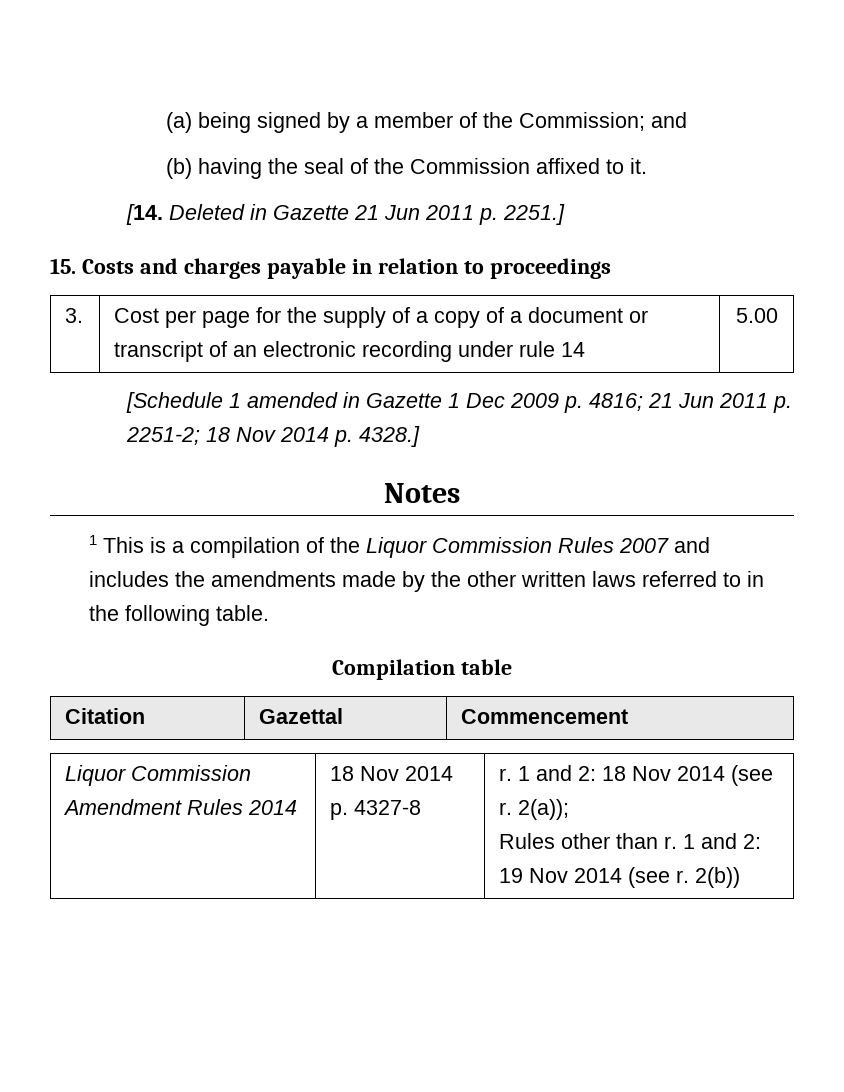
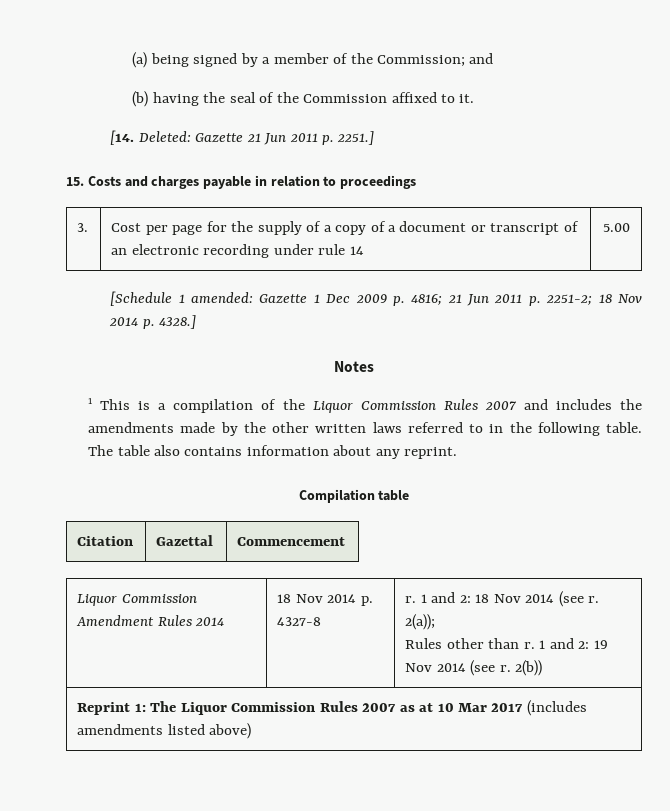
[169,204,268,220] Deleted in -> [138,131,191,142] Deleted:
[247,392,361,408] amended in -> [191,292,254,303] amended:
(269, 613) none -> [88,445,458,459] The table also contains information about any reprint.
(741, 877) none -> [77,700,587,716] [77,723,252,739] // Reprint 1: The Liquor Commission Rules 2007 as at 10 Mar 2017 (includes amendments listed above)

